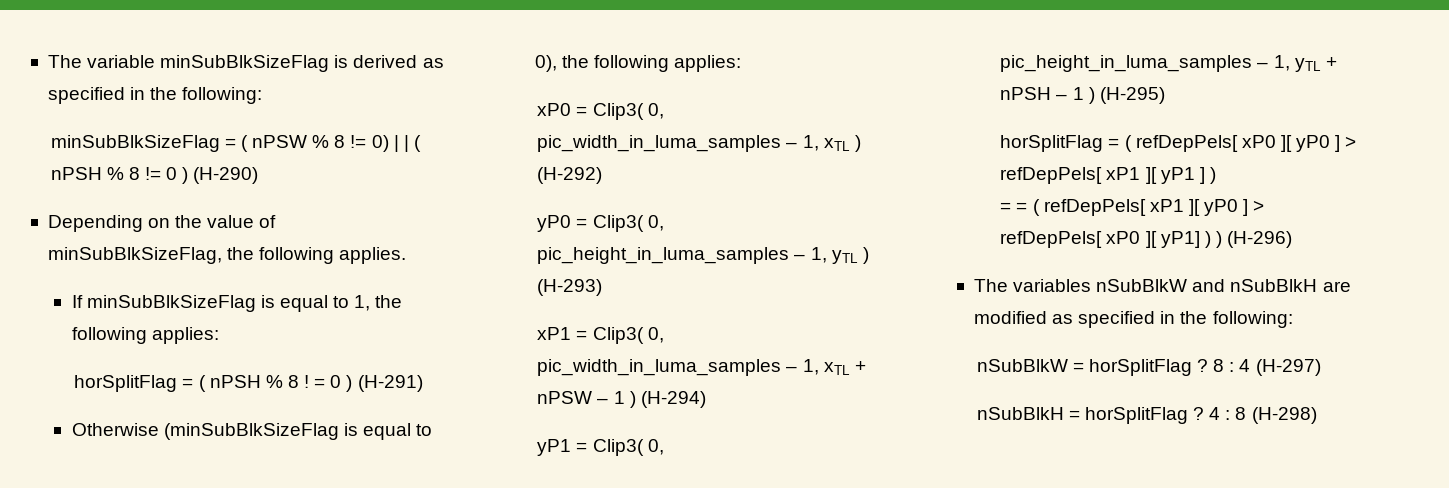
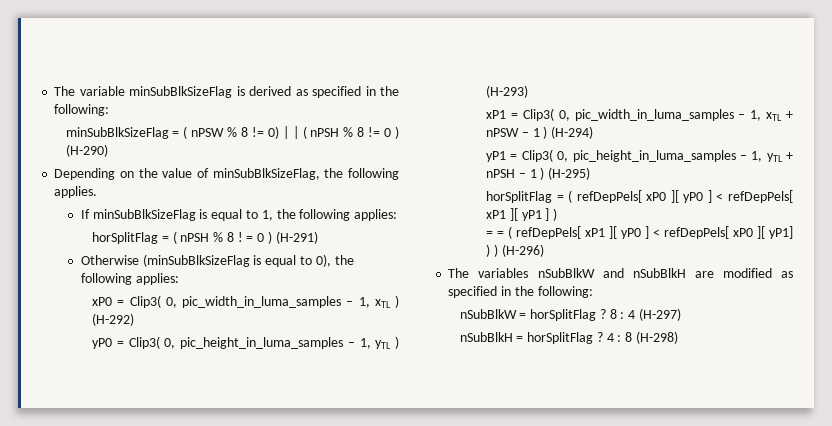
[1345,136,1357,148] > -> [716,193,724,201] <
[1253,200,1265,212] > -> [653,229,661,237] <

